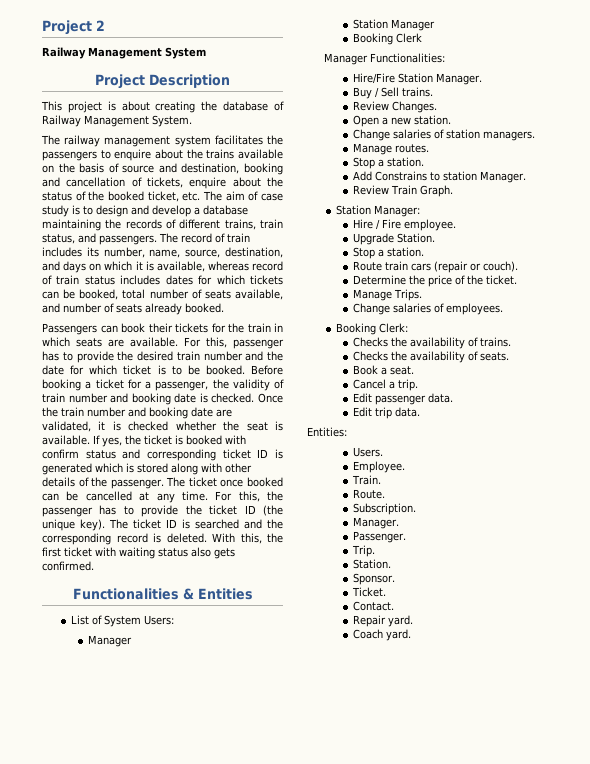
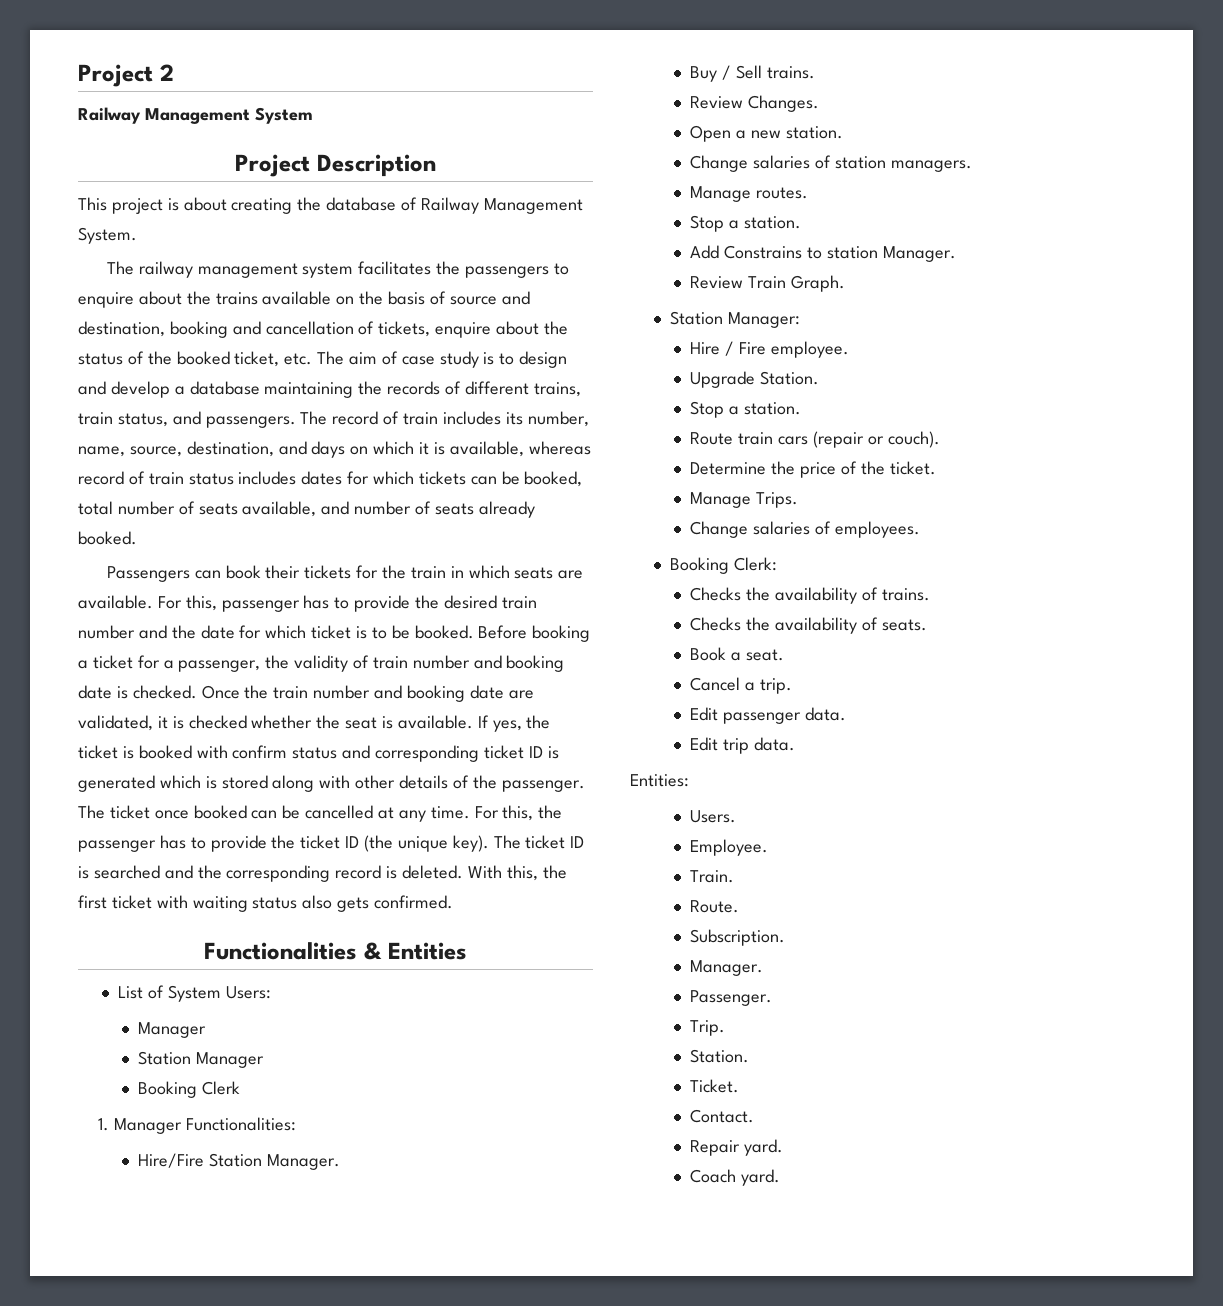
(422, 38) none -> [98,1118,110,1131] 1.
[352,573,395,585] // Sponsor. -> (750, 1056) none

